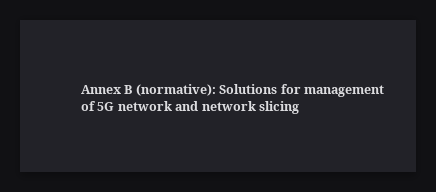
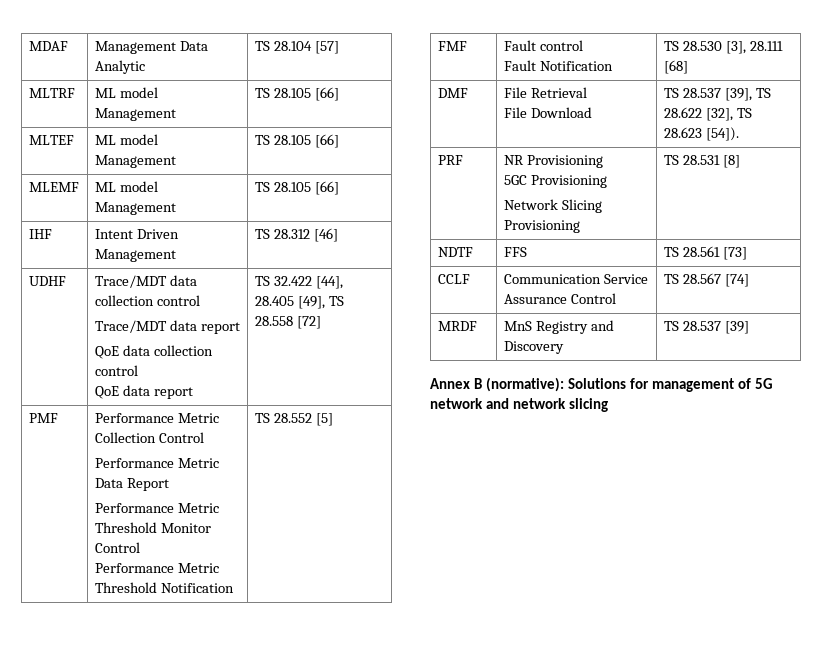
(81, 89) none -> [28,41,68,51] [94,41,208,54] [94,60,145,74] [254,41,339,54] [28,88,75,98] [94,87,158,98] [94,108,176,121] [254,87,339,101] [28,135,74,145] [94,134,158,145] [94,155,176,168] [254,134,339,148] [28,182,79,192] [94,181,158,192] [94,202,176,215] [254,181,339,195] [28,229,52,239] [94,229,179,239] [94,249,176,262] [254,228,338,242] [28,276,66,286] [94,275,197,288] [94,295,200,306] [94,320,240,334] [94,345,213,359] [94,365,138,376] [94,385,193,399] [254,276,343,289] [254,296,344,309] [254,316,321,329] [28,413,58,423] [94,413,219,423] [94,432,204,443] [94,458,219,468] [94,478,169,491] [94,503,219,513] [94,522,211,533] [94,542,140,553] [94,563,219,573] [94,582,234,593] [254,413,333,426] [437,41,467,51] [503,40,583,51] [503,60,613,71] [663,41,783,54] [663,60,688,74] [437,88,468,98] [503,87,587,98] [503,107,592,118] [663,88,771,101] [663,107,752,121] [663,127,739,141] [437,155,463,165] [503,155,603,168] [503,175,607,188] [503,199,602,213] [503,220,580,233] [663,155,740,168] [437,247,473,257] [503,247,527,257] [663,246,747,260] [437,274,470,284] [503,274,648,284] [503,293,616,304] [663,273,749,287] [437,321,477,331] [503,320,614,334] [503,341,564,354] [663,321,749,334] MDAF | Management Data Analytic | TS 28.104 [57] // MLTRF | ML model Management | TS 28.105 [66] // MLTEF | ML model Management | TS 28.105 [66] // MLEMF | ML model Management | TS 28.105 [66] // IHF | Intent Driven Management | TS 28.312 [46] // UDHF | Trace/MDT data collection control // Trace/MDT data report // QoE data collection control // QoE data report | TS 32.422 [44], 28.405 [49], TS 28.558 [72] // PMF | Performance Metric Collection Control // Performance Metric Data Report // Performance Metric Threshold Monitor Control // Performance Metric Threshold Notification | TS 28.552 [5] // FMF | Fault control // Fault Notification | TS 28.530 [3], 28.111 [68] // DMF | File Retrieval // File Download | TS 28.537 [39], TS 28.622 [32], TS 28.623 [54]). // PRF | NR Provisioning // 5GC Provisioning // Network Slicing Provisioning | TS 28.531 [8] // NDTF | FFS | TS 28.561 [73] // CCLF | Communication Service Assurance Control | TS 28.567 [74] // MRDF | MnS Registry and Discovery | TS 28.537 [39] //

